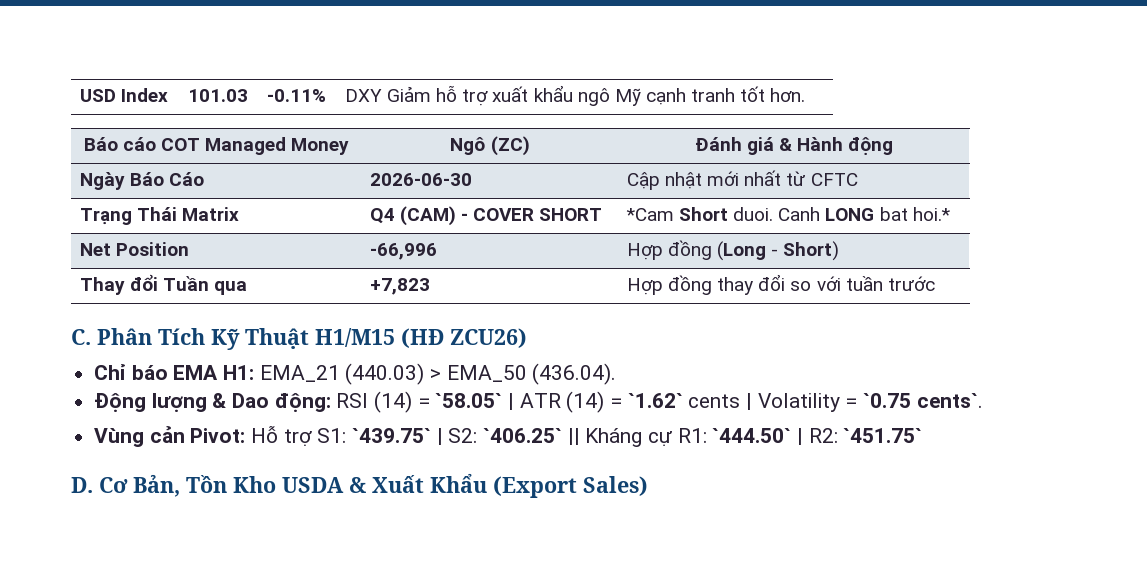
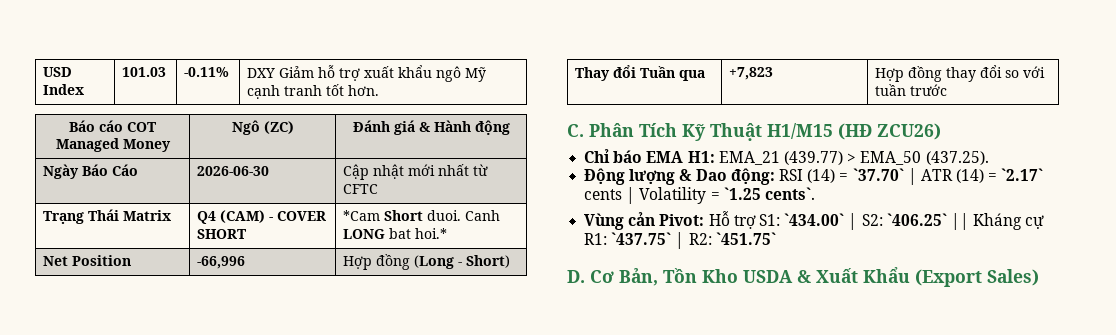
[345,363,425,385] (440.03) -> [783,151,843,165] (439.77)
[532,363,617,385] (436.04). -> [925,151,989,165] (437.25).
[435,393,503,408] `58.05` -> [852,168,904,181] `37.70`
[627,393,683,408] `1.62` -> [1001,168,1044,181] `2.17`
[863,393,912,408] `0.75 -> [723,187,761,200] `1.25
[352,428,432,443] `439.75` -> [784,213,845,226] `434.00`
[712,428,792,443] `444.50` -> [611,232,672,245] `437.75`

